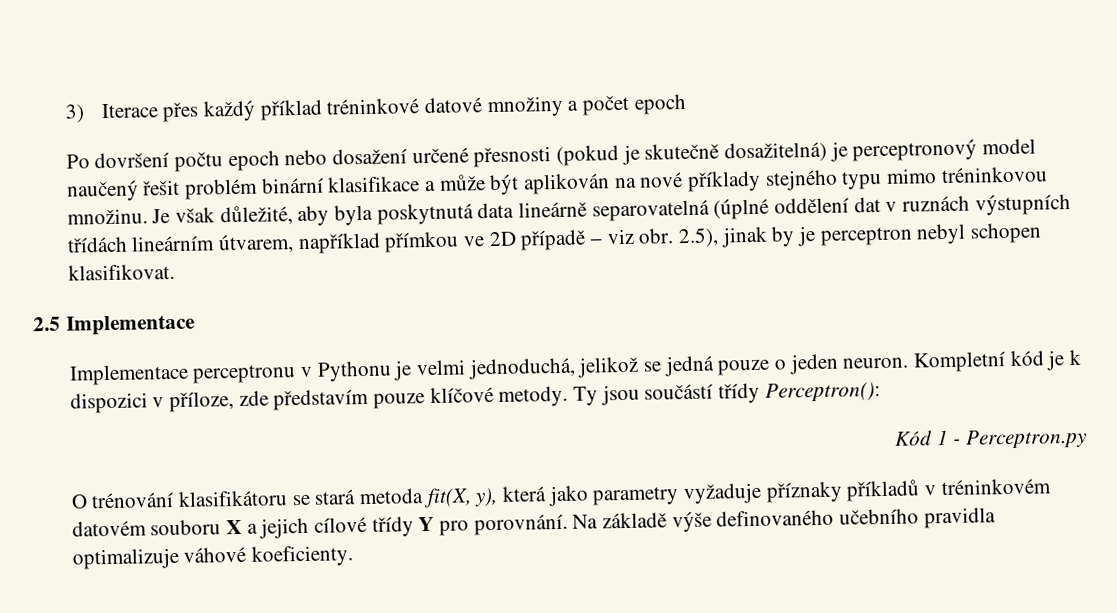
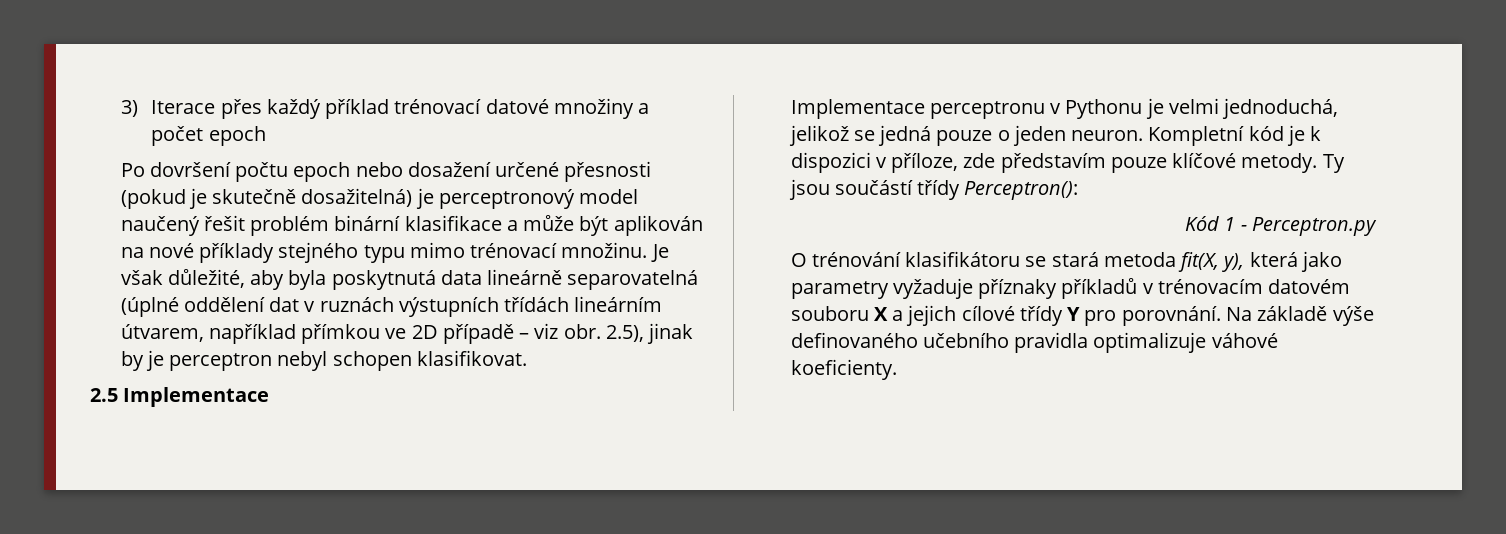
[326,98,420,115] tréninkové -> [394,99,482,114] trénovací
[940,166,1048,184] tréninkovou -> [470,243,558,258] trénovací
[940,478,1051,496] tréninkovém -> [1157,279,1263,294] trénovacím

